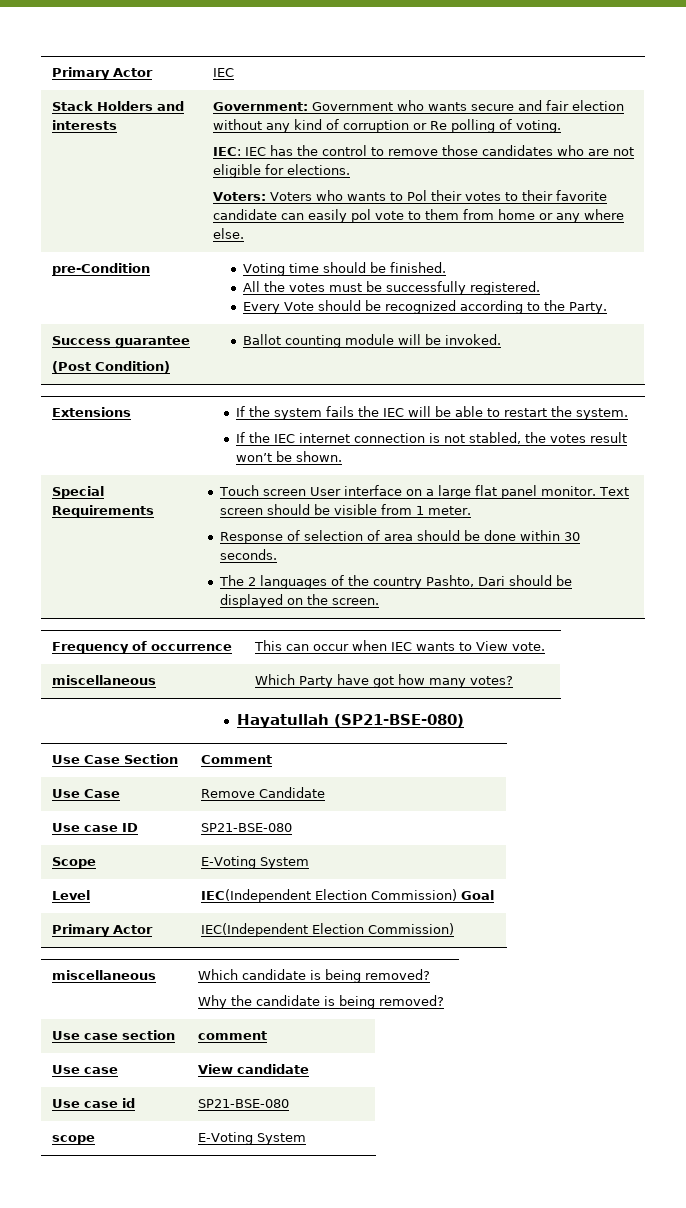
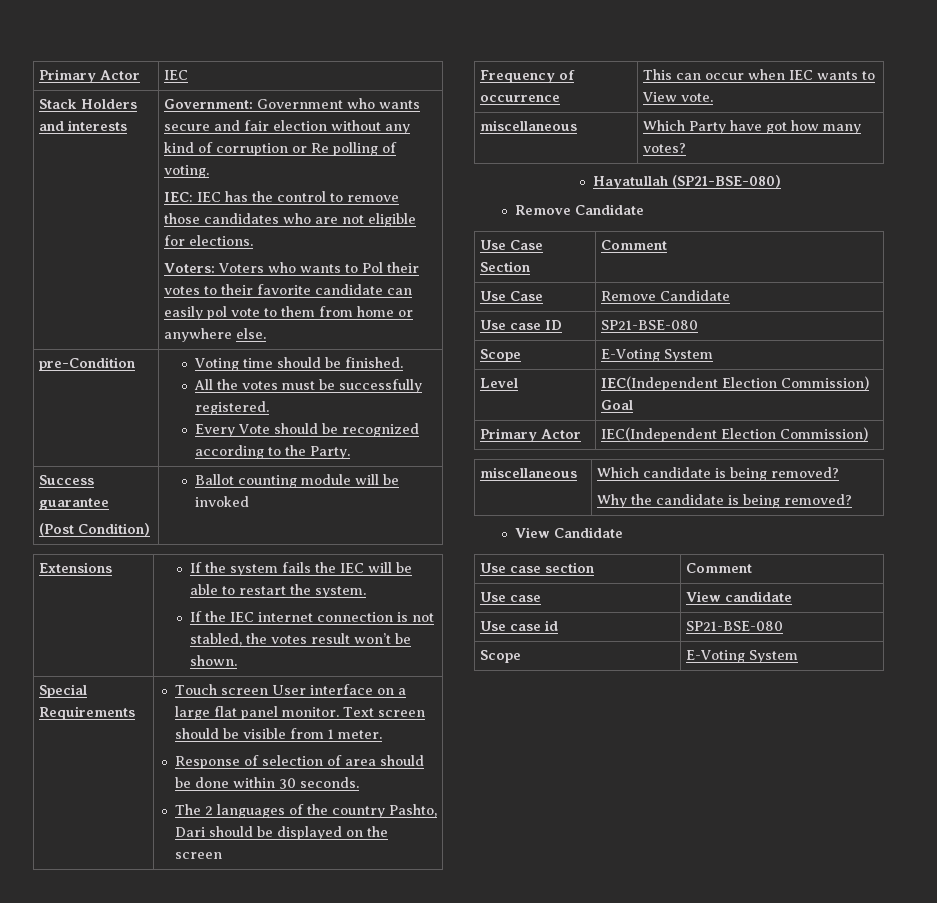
[555,209,624,223] any where -> [163,328,232,342] anywhere
[445,334,502,345] invoked. -> [195,496,250,507] invoked
[331,598,379,605] screen. -> [174,852,222,859] screen
(465, 720) none -> [515,204,645,215] // Remove Candidate
(444, 1000) none -> [515,527,624,538] // View Candidate
[197,1031,267,1040] comment -> [685,563,752,573] Comment
[51,1135,95,1145] scope -> [479,650,521,663] Scope

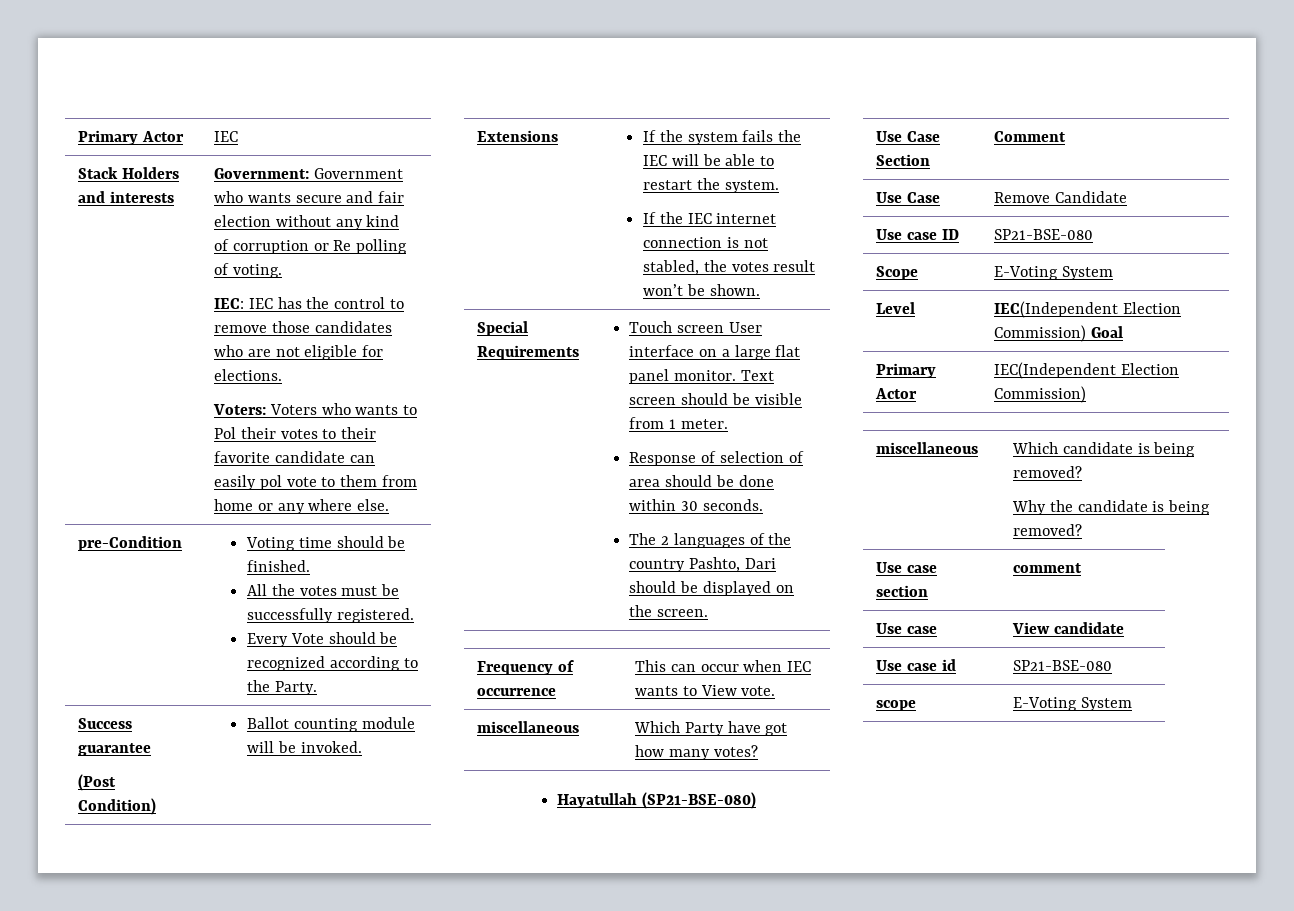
[163,328,232,342] anywhere -> [277,499,353,514] any where
[195,496,250,507] invoked -> [300,741,362,753] invoked.
[174,852,222,859] screen -> [657,609,709,617] screen.
[515,204,645,215] // Remove Candidate -> (756, 800) none
[515,527,624,538] // View Candidate -> (1083, 530) none
[685,563,752,573] Comment -> [1013,563,1083,573] comment
[479,650,521,663] Scope -> [876,700,917,711] scope

